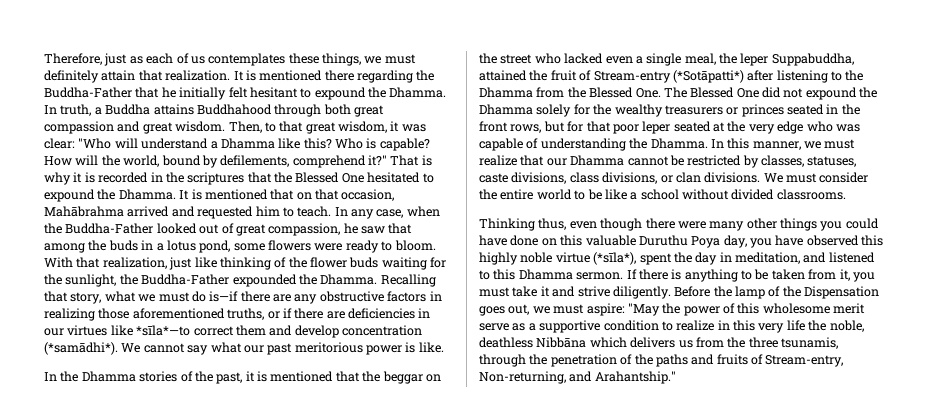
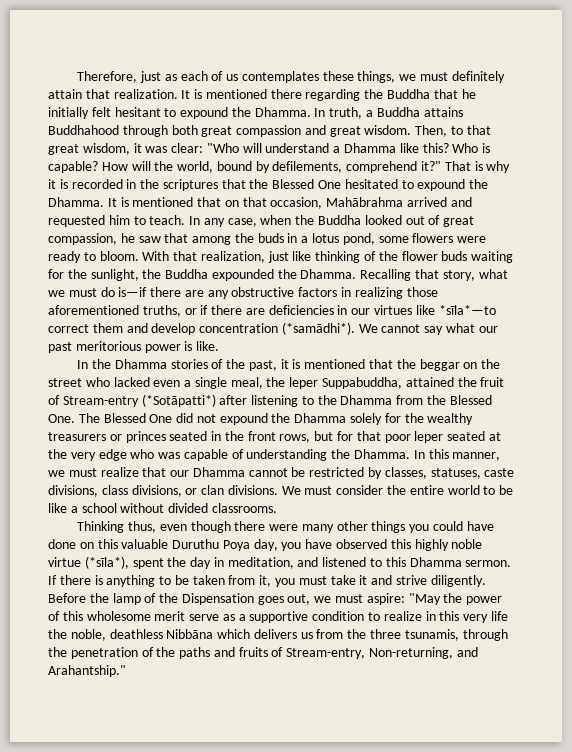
[44,87,132,98] Buddha-Father -> [387,89,431,99] Buddha
[65,223,154,234] Buddha-Father -> [318,215,362,225] Buddha
[141,274,230,285] Buddha-Father -> [165,269,209,279] Buddha

